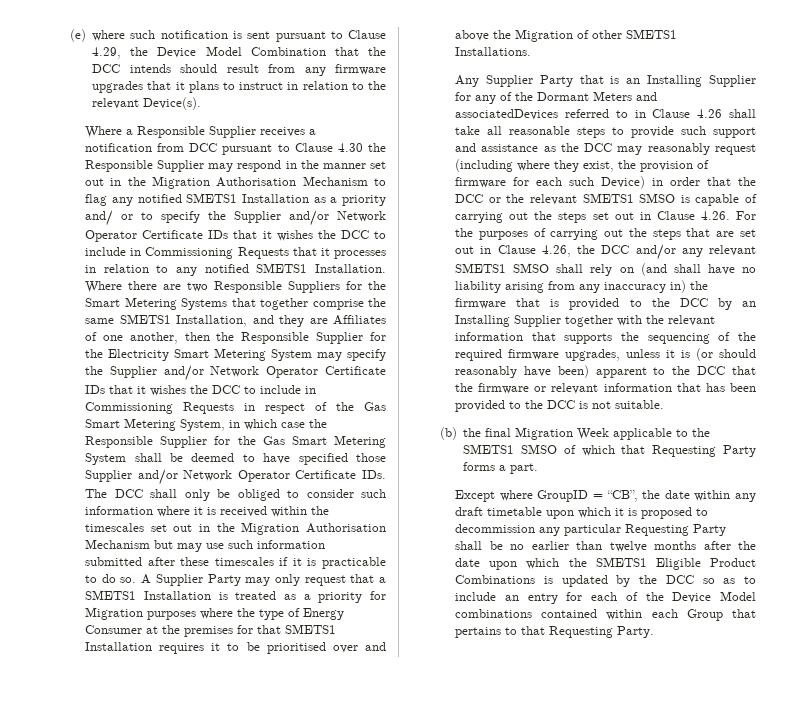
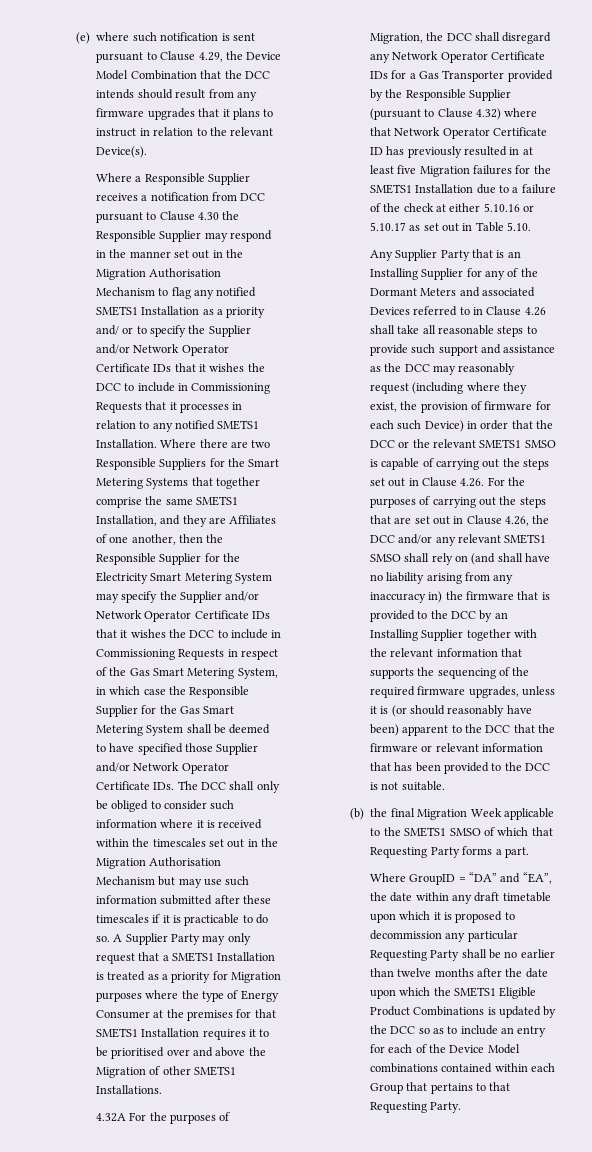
(532, 51) none -> [95,1112,231,1124] [369,32,552,44] [369,51,545,63] [369,70,553,82] [369,89,511,101] [369,108,538,120] [369,127,547,139] [369,146,533,158] [369,165,551,177] [369,184,556,194] [369,203,535,212] [369,222,532,232] // 4.32A For the purposes of Migration, the DCC shall disregard any Network Operator Certificate IDs for a Gas Transporter provided by the Responsible Supplier (pursuant to Clause 4.32) where that Network Operator Certificate ID has previously resulted in at least five Migration failures for the SMETS1 Installation due to a failure of the check at either 5.10.16 or 5.10.17 as set out in Table 5.10.
[455,109,559,120] associatedDevices -> [481,287,535,297] [369,307,410,315] associated Devices
[455,490,638,502] Except where GroupID = “CB”, -> [369,872,552,885] Where GroupID = “DA” and “EA”,

